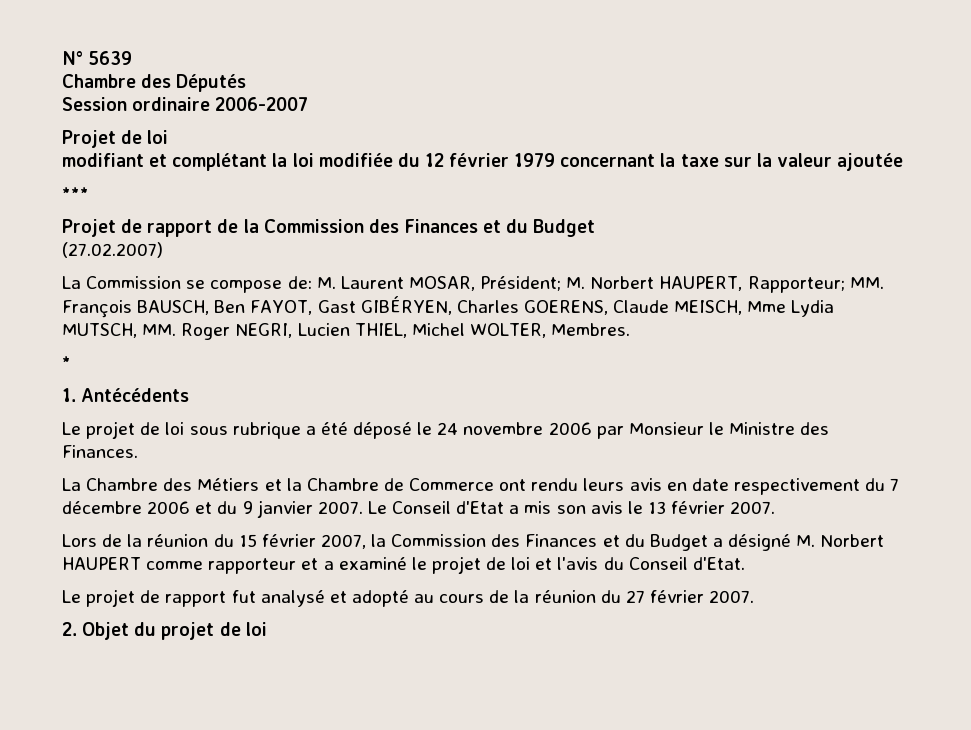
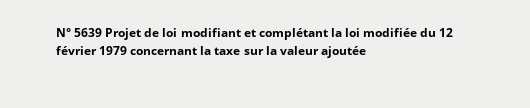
[62,74,247,92] [62,97,309,111] // Chambre des Députés // Session ordinaire 2006-2007 // -> (103, 32) none
(169, 137) // -> (178, 32) none
[62,187,89,200] [62,219,596,237] [62,242,163,258] [62,276,884,293] [62,296,835,318] [62,323,631,340] [62,356,71,369] [62,388,190,402] [62,421,830,439] [62,445,138,458] [62,478,900,495] [62,500,776,518] [62,534,885,551] [62,556,745,574] [62,589,755,607] [62,622,267,640] // *** // Projet de rapport de la Commission des Finances et du Budget // (27.02.2007) // La Commission se compose de: M. Laurent MOSAR, Président; M. Norbert HAUPERT, Rapporteur; MM. François BAUSCH, Ben FAYOT, Gast GIBÉRYEN, Charles GOERENS, Claude MEISCH, Mme Lydia MUTSCH, MM. Roger NEGRI, Lucien THIEL, Michel WOLTER, Membres. // * // 1. Antécédents // Le projet de loi sous rubrique a été déposé le 24 novembre 2006 par Monsieur le Ministre des Finances. // La Chambre des Métiers et la Chambre de Commerce ont rendu leurs avis en date respectivement du 7 décembre 2006 et du 9 janvier 2007. Le Conseil d'Etat a mis son avis le 13 février 2007. // Lors de la réunion du 15 février 2007, la Commission des Finances et du Budget a désigné M. Norbert HAUPERT comme rapporteur et a examiné le projet de loi et l'avis du Conseil d'Etat. // Le projet de rapport fut analysé et adopté au cours de la réunion du 27 février 2007. // 2. Objet du projet de loi -> (366, 52) none

